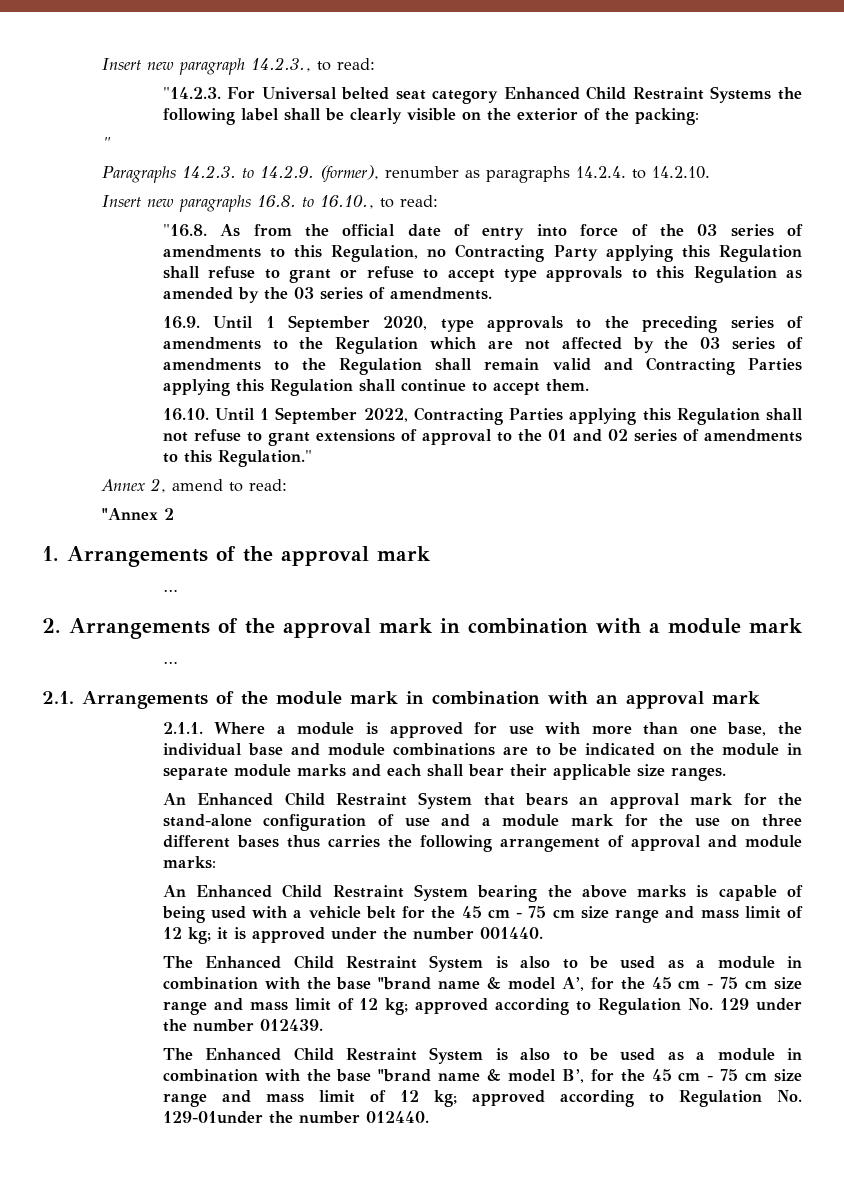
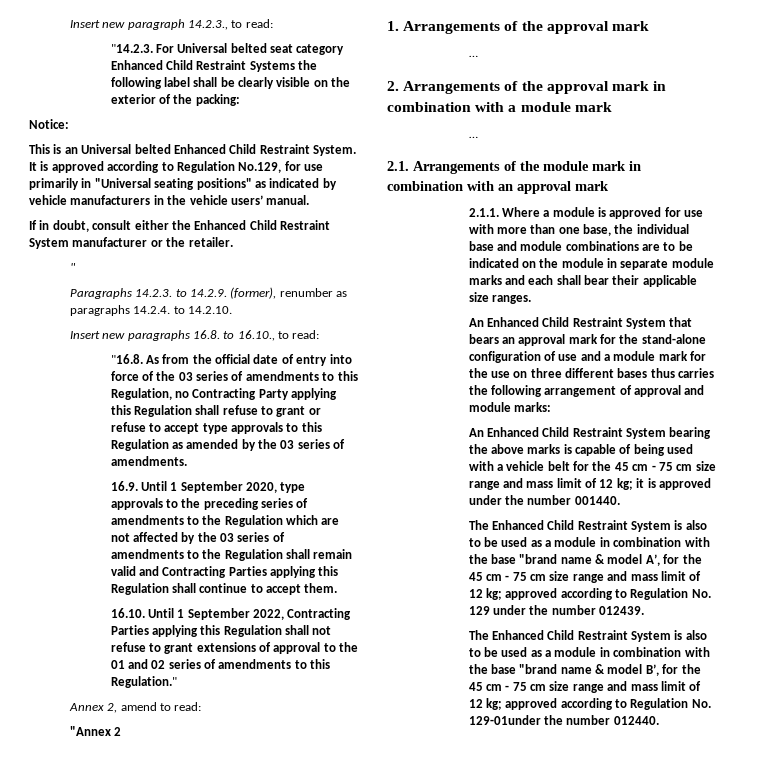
(699, 116) none -> [29,119,69,129] [29,144,356,156] [29,161,323,173] [29,178,337,190] [29,195,310,205] [29,220,330,232] [29,237,233,249] // Notice: // This is an Universal belted Enhanced Child Restraint System. It is approved according to Regulation No.129, for use primarily in "Universal seating positions" as indicated by vehicle manufacturers in the vehicle users’ manual. // If in doubt, consult either the Enhanced Child Restraint System manufacturer or the retailer.

